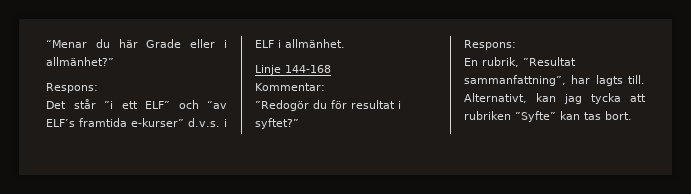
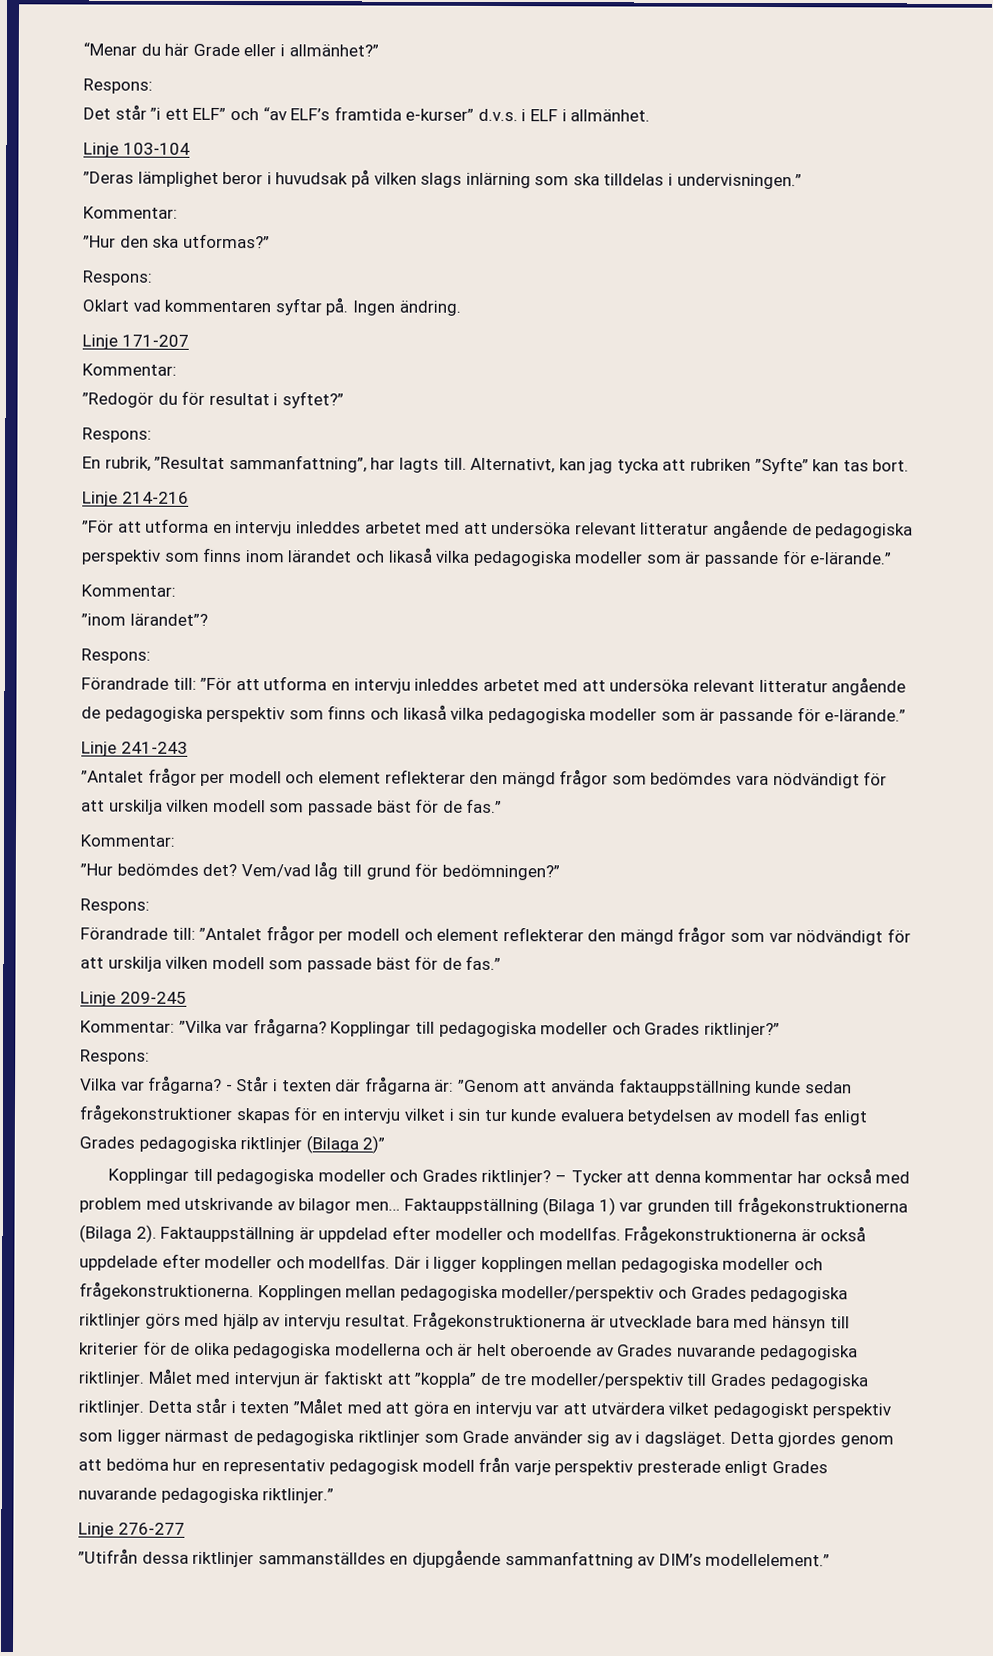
[285,65,331,73] 144-168 -> [122,142,190,155] [83,169,802,190] [83,206,178,219] [83,233,270,249] [82,270,153,286] [82,297,461,316] [82,334,189,350] 103-104 // ”Deras lämplighet beror i huvudsak på vilken slags inlärning som ska tilldelas i undervisningen.” // Kommentar: // ”Hur den ska utformas?” // Respons: // Oklart vad kommentaren syftar på. Ingen ändring. // Linje 171-207
(632, 115) none -> [82,491,189,507] [82,518,914,539] [81,547,893,568] [81,584,176,597] [81,613,208,626] [81,648,151,664] [81,676,907,696] [81,704,907,725] [81,741,188,757] [81,767,888,789] [81,798,503,816] [80,834,175,847] [80,861,560,881] [80,898,150,914] [80,925,911,946] [80,955,502,973] [80,991,187,1007] [80,1018,780,1039] [80,1049,150,1065] [80,1075,852,1096] [79,1104,867,1126] [79,1135,386,1154] [107,1168,911,1186] [79,1196,909,1216] [79,1224,867,1245] [79,1253,824,1273] [79,1281,849,1303] [79,1311,850,1332] [79,1340,858,1361] [78,1368,868,1390] [78,1397,892,1419] [78,1429,894,1448] [78,1456,829,1477] [78,1487,335,1504] [78,1522,185,1538] [78,1548,831,1569] // Linje 214-216 // ”För att utforma en intervju inleddes arbetet med att undersöka relevant litteratur angående de pedagogiska perspektiv som finns inom lärandet och likaså vilka pedagogiska modeller som är passande för e-lärande.” // Kommentar: // ”inom lärandet”? // Respons: // Förandrade till: ”För att utforma en intervju inleddes arbetet med att undersöka relevant litteratur angående de pedagogiska perspektiv som finns och likaså vilka pedagogiska modeller som är passande för e-lärande.” // Linje 241-243 // ”Antalet frågor per modell och element reflekterar den mängd frågor som bedömdes vara nödvändigt för att urskilja vilken modell som passade bäst för de fas.” // Kommentar: // ”Hur bedömdes det? Vem/vad låg till grund för bedömningen?” // Respons: // Förandrade till: ”Antalet frågor per modell och element reflekterar den mängd frågor som var nödvändigt för att urskilja vilken modell som passade bäst för de fas.” // Linje 209-245 // Kommentar: ”Vilka var frågarna? Kopplingar till pedagogiska modeller och Grades riktlinjer?” // Respons: // Vilka var frågarna? - Står i texten där frågarna är: ”Genom att använda faktauppställning kunde sedan frågekonstruktioner skapas för en intervju vilket i sin tur kunde evaluera betydelsen av modell fas enligt Grades pedagogiska riktlinjer (Bilaga 2)” // Kopplingar till pedagogiska modeller och Grades riktlinjer? – Tycker att denna kommentar har också med problem med utskrivande av bilagor men… Faktauppställning (Bilaga 1) var grunden till frågekonstruktionerna (Bilaga 2). Faktauppställning är uppdelad efter modeller och modellfas. Frågekonstruktionerna är också uppdelade efter modeller och modellfas. Där i ligger kopplingen mellan pedagogiska modeller och frågekonstruktionerna. Kopplingen mellan pedagogiska modeller/perspektiv och Grades pedagogiska riktlinjer görs med hjälp av intervju resultat. Frågekonstruktionerna är utvecklade bara med hänsyn till kriterier för de olika pedagogiska modellerna och är helt oberoende av Grades nuvarande pedagogiska riktlinjer. Målet med intervjun är faktiskt att ”koppla” de tre modeller/perspektiv till Grades pedagogiska riktlinjer. Detta står i texten ”Målet med att göra en intervju var att utvärdera vilket pedagogiskt perspektiv som ligger närmast de pedagogiska riktlinjer som Grade använder sig av i dagsläget. Detta gjordes genom att bedöma hur en representativ pedagogisk modell från varje perspektiv presterade enligt Grades nuvarande pedagogiska riktlinjer.” // Linje 276-277 // ”Utifrån dessa riktlinjer sammanställdes en djupgående sammanfattning av DIM’s modellelement.”

